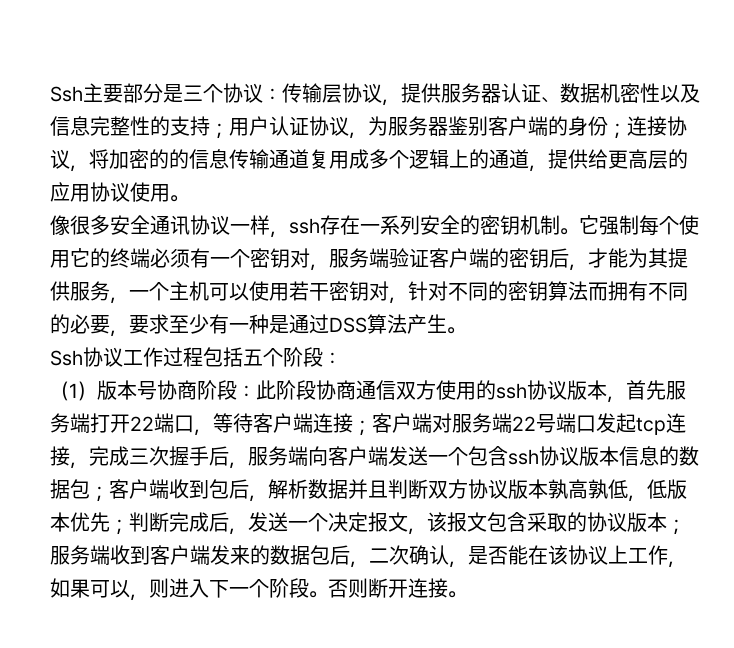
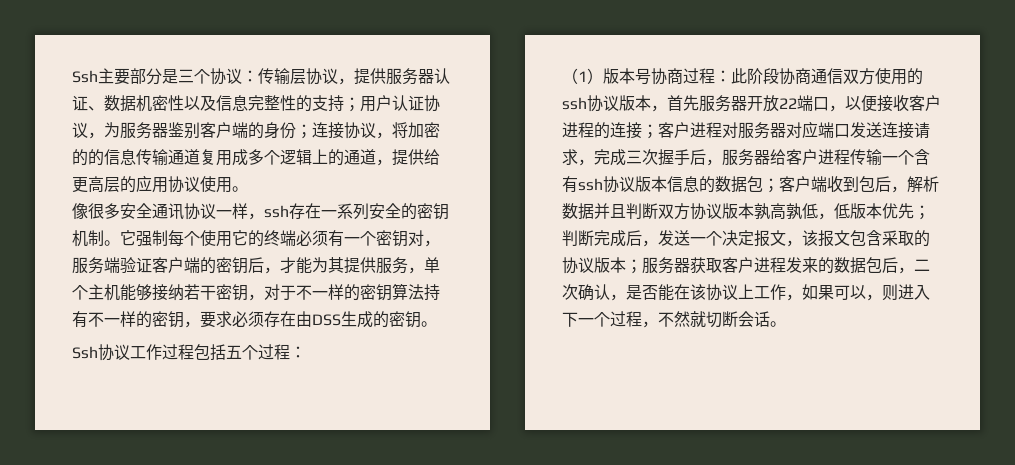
[129,281,688,304] [50,314,447,337] 一个主机可以使用若干密钥对，针对不同的密钥算法而拥有不同的必要，要求至少有一种是通过DSS算法产生 -> [424,257,440,273] [72,283,440,301] [72,311,421,328] 单个主机能够接纳若干密钥，对于不一样的密钥算法持有不一样的密钥，要求必须存在由DSS生成的密钥
[283,347,323,367] 阶段 -> [258,344,290,360] 过程
[197,380,237,400] 阶段 -> [683,68,715,84] 过程
[70,413,130,433] 端打开 -> [731,95,779,112] 器开放
[213,413,686,436] [50,446,70,466] 等待客户端连接；客户端对服务端22号端口发起tcp连接 -> [845,95,941,112] [562,121,930,139] [562,149,578,165] 以便接收客户进程的连接；客户进程对服务器对应端口发送连接请求
[288,446,508,466] 端向客户端发送一个包含 -> [754,149,930,165] [562,176,578,193] 器给客户进程传输一个含有
[90,545,210,565] 端收到客户端 -> [674,257,786,274] 器获取客户进程
[269,578,448,598] 阶段。否则断开连接 -> [610,311,770,328] 过程，不然就切断会话

